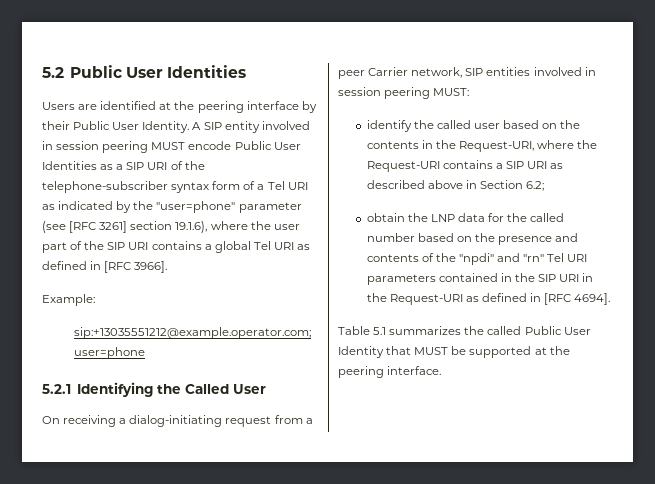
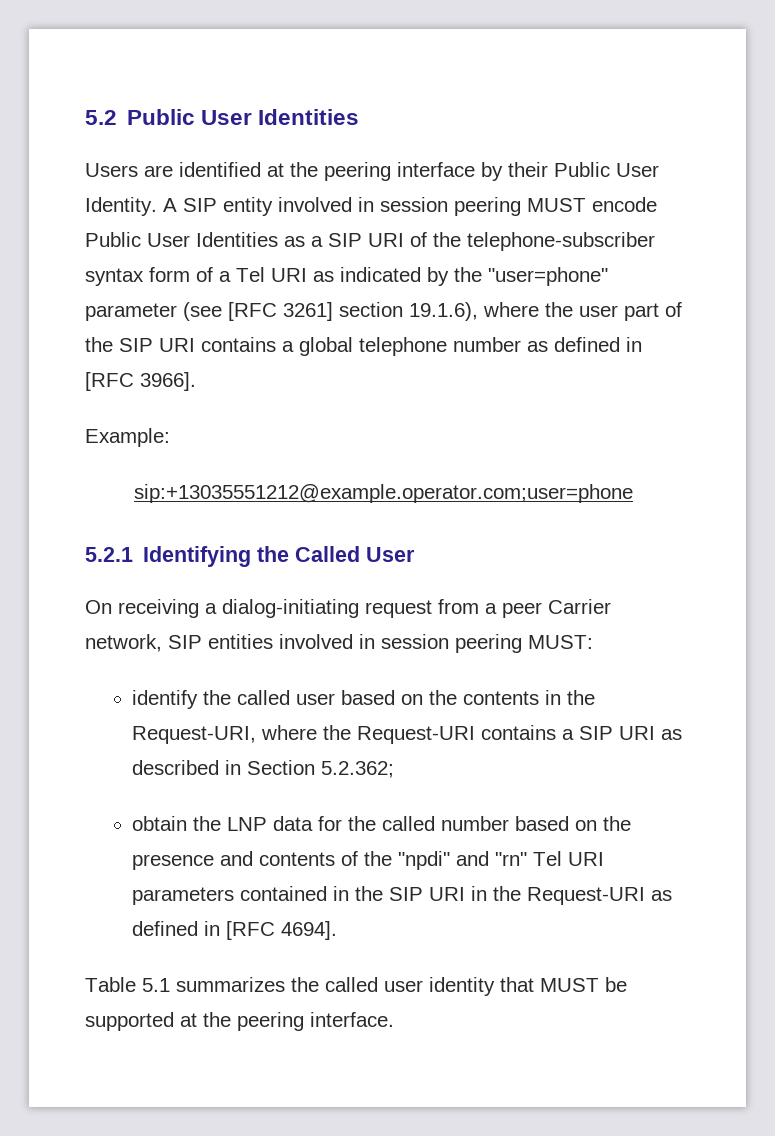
[253,241,294,250] Tel URI -> [359,337,521,356] telephone number
[427,180,463,189] above -> (220, 767) none
[526,181,545,191] 6.2; -> [321,761,395,778] 5.2.362;
[524,326,591,335] [338,346,384,358] Public User Identity -> [384,977,495,996] user identity

